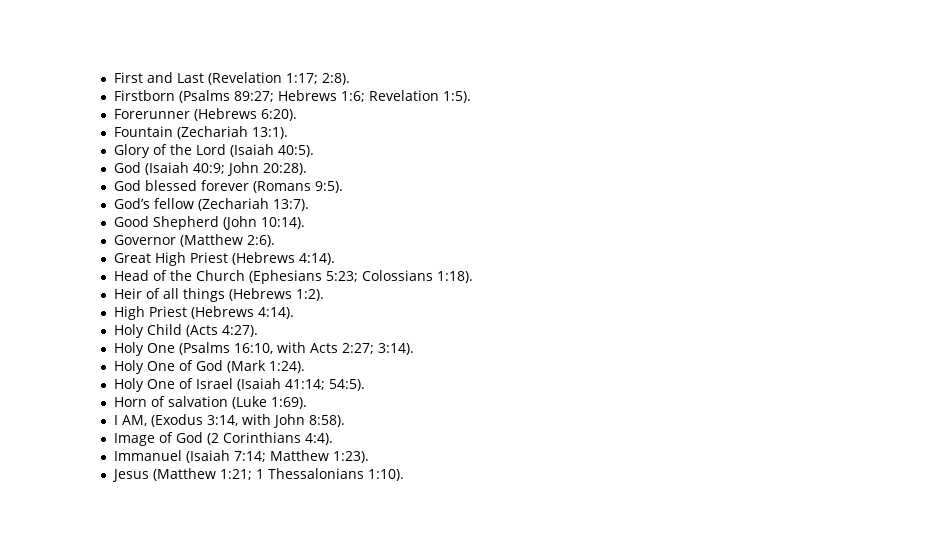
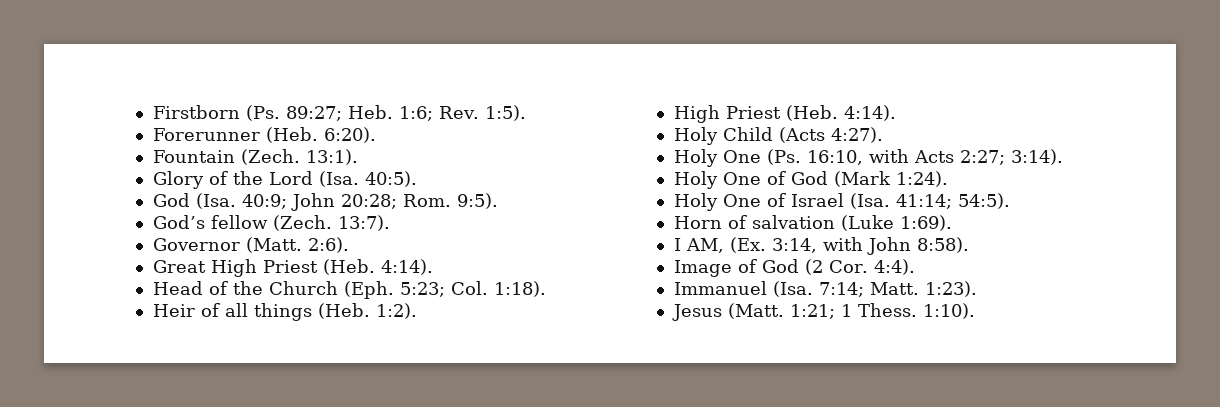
[113,72,350,85] [113,90,439,103] First and Last (Revelation 1:17; 2:8). // Firstborn (Psalms 89:27; Hebrews 1:6; Revelation -> [152,105,480,121] Firstborn (Ps. 89:27; Heb. 1:6; Rev.
[193,108,257,121] (Hebrews -> [266,127,319,143] (Heb.
[176,126,248,139] (Zechariah -> [241,149,301,165] (Zech.
[229,144,274,157] (Isaiah -> [318,171,359,187] (Isa.
[144,162,189,175] (Isaiah -> [195,193,236,209] (Isa.
[262,163,307,175] [113,180,311,193] 20:28). // God blessed forever (Romans -> [340,194,451,209] 20:28; Rom.
[197,198,269,211] (Zechariah -> [272,215,332,231] (Zech.
[113,216,305,230] // Good Shepherd (John 10:14). -> (390, 223) none
[179,234,243,247] (Matthew -> [245,237,302,253] (Matt.
[231,252,295,265] (Hebrews -> [322,259,375,275] (Heb.
[248,270,433,284] (Ephesians 5:23; Colossians -> [343,281,488,299] (Eph. 5:23; Col.
[228,288,292,301] (Hebrews -> [317,303,370,319] (Heb.
[190,306,254,319] (Hebrews -> [785,105,838,121] (Heb.
[178,342,230,355] (Psalms -> [766,149,801,165] (Ps.
[236,378,281,391] (Isaiah -> [849,193,890,209] (Isa.
[150,414,203,427] (Exodus -> [729,237,766,253] (Ex.
[222,432,301,443] Corinthians -> [828,260,869,273] Cor.
[185,450,329,463] (Isaiah 7:14; Matthew -> [772,281,919,297] (Isa. 7:14; Matt.
[152,468,216,481] (Matthew -> [727,303,784,319] (Matt.
[267,468,364,479] Thessalonians -> [857,303,917,317] Thess.

